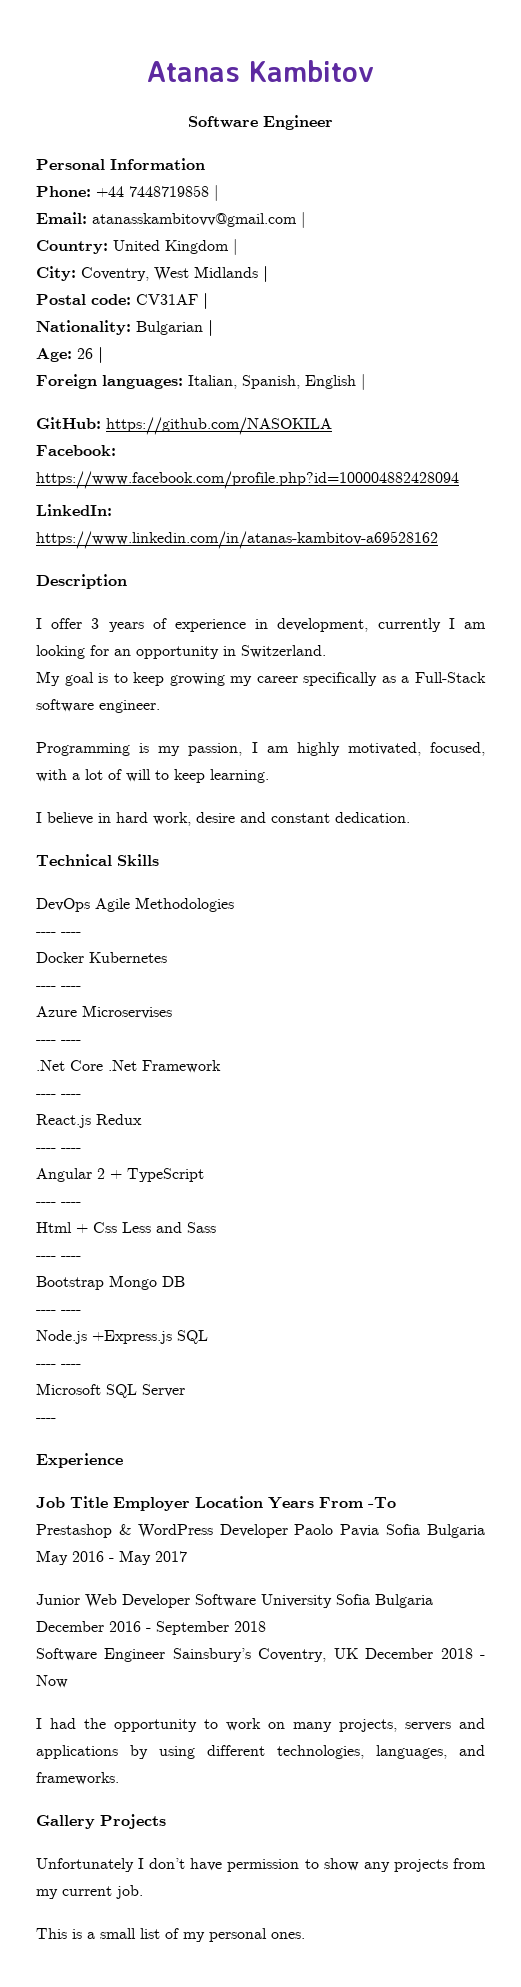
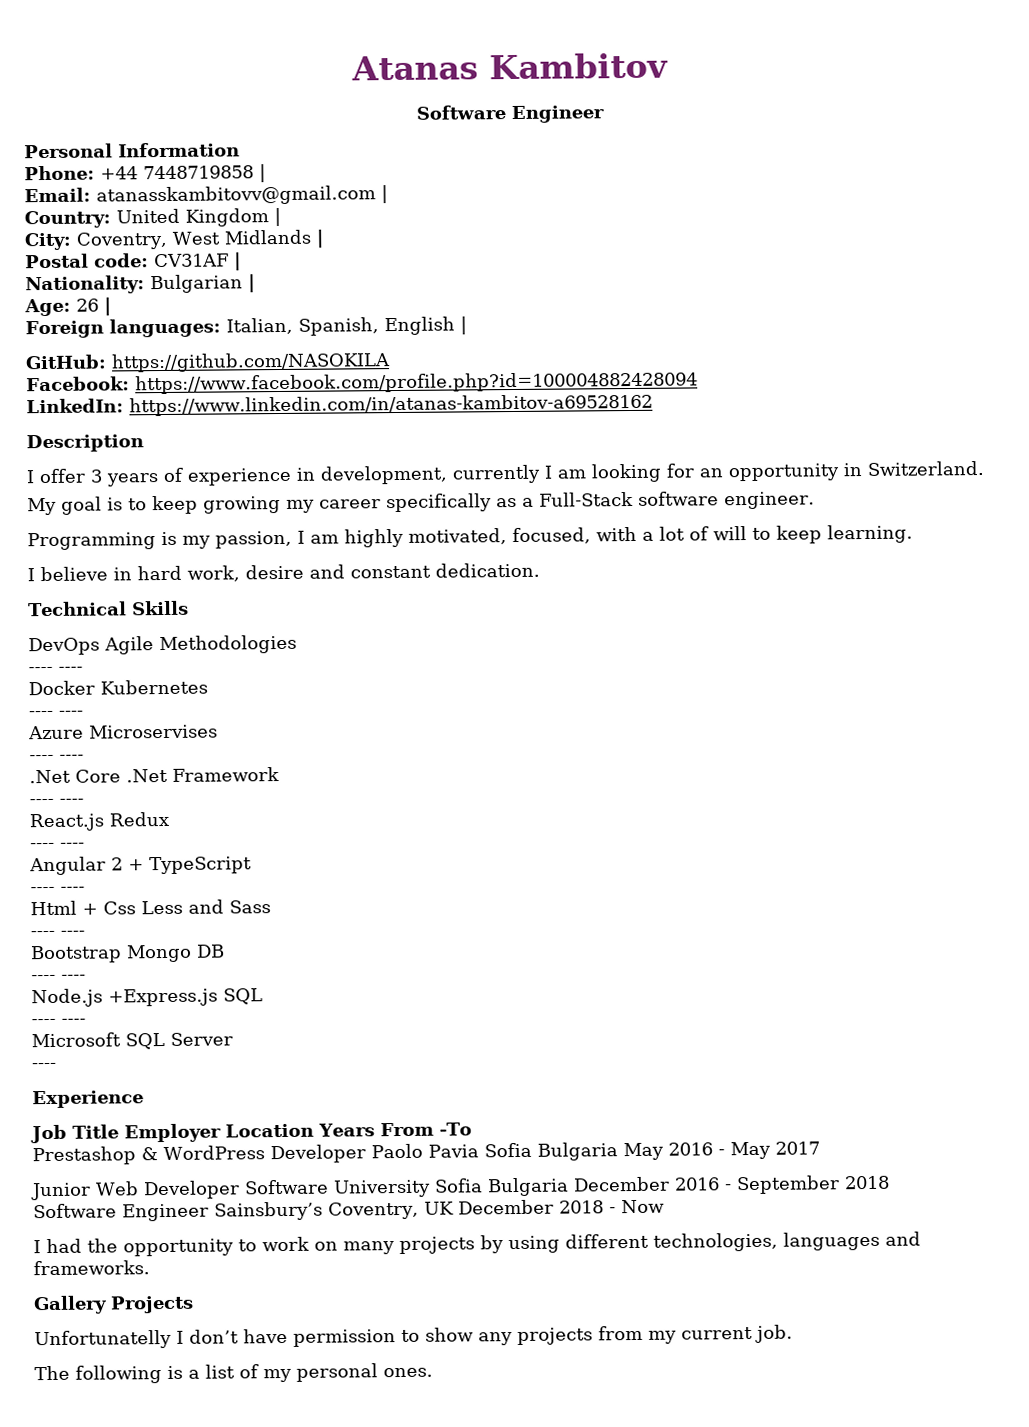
[339,1718,485,1732] [36,1745,118,1759] projects, servers and applications -> [399,1236,475,1255] projects
[376,1745,447,1759] languages, -> [783,1231,880,1251] languages
[36,1858,134,1872] Unfortunately -> [34,1329,172,1350] Unfortunatelly
[36,1928,67,1939] This -> [34,1365,162,1384] The following
[100,1928,136,1939] small -> (200, 1374) none

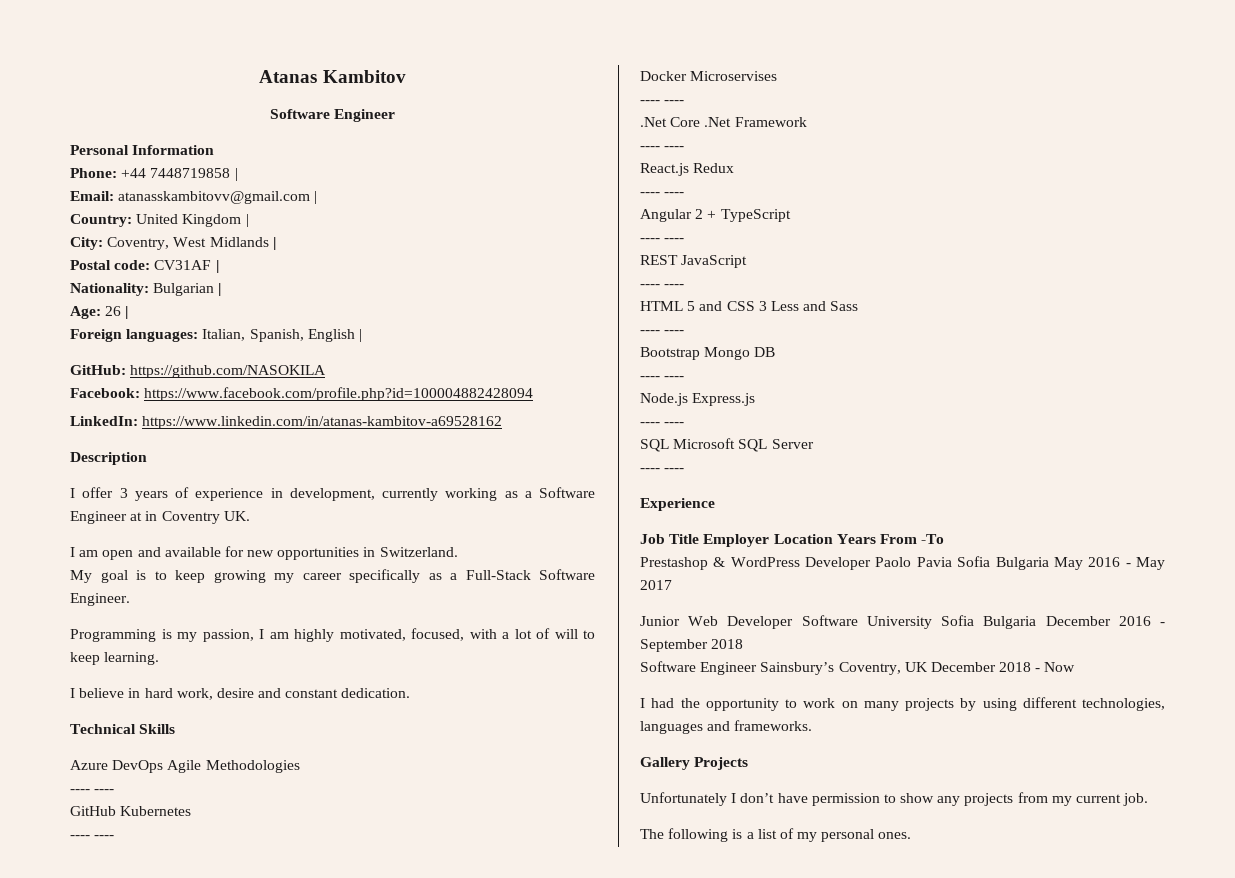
[544,463,840,483] I am looking for an opportunity -> [445,487,595,501] [70,511,250,524] [70,546,360,560] working as a Software Engineer at in Coventry UK. // I am open and available for new opportunities
[638,491,815,510] software engineer. -> [539,569,595,580] [70,593,130,606] Software Engineer.
(189, 608) none -> [70,760,108,770] Azure
[28,680,95,696] Docker -> [70,806,116,816] GitHub
[28,725,84,740] Azure -> [640,71,687,81] Docker
[30,900,136,916] Html + Css -> [640,255,748,268] [640,284,685,288] [640,301,767,311] REST JavaScript // ---- ---- // HTML 5 and CSS 3
[108,988,263,1007] [31,1018,86,1026] +Express.js SQL // ---- ---- // -> [692,393,756,406] [640,422,685,426] [640,439,669,452] Express.js // ---- ---- // SQL
(57, 1066) none -> [664,468,685,472] ----
[34,1329,172,1350] Unfortunatelly -> [640,792,727,806] Unfortunately

